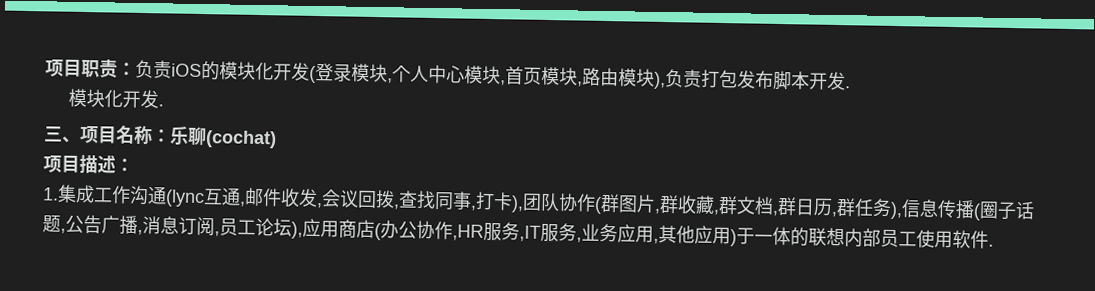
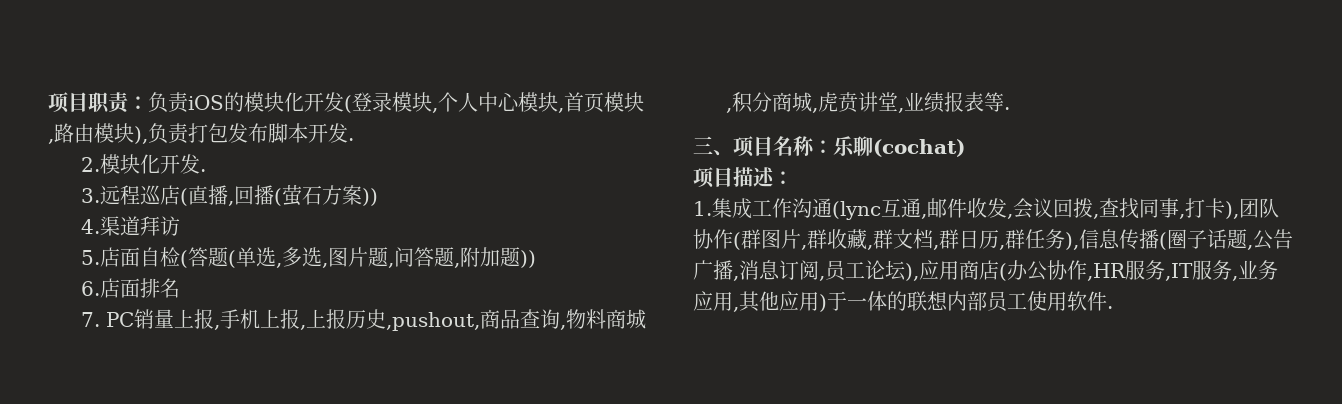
(851, 87) none -> [80,157,100,172] 2.
(164, 105) none -> [80,185,378,206] [80,216,180,236] [80,247,536,268] [80,278,180,298] [80,309,646,331] [725,92,1010,113] // 3.远程巡店(直播,回播(萤石方案)) // 4.渠道拜访 // 5.店面自检(答题(单选,多选,图片题,问答题,附加题)) // 6.店面排名 // 7. PC销量上报,手机上报,上报历史,pushout,商品查询,物料商城,积分商城,虎贲讲堂,业绩报表等.

